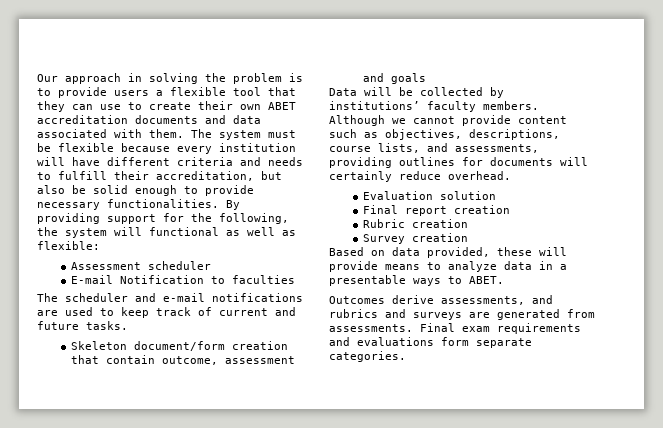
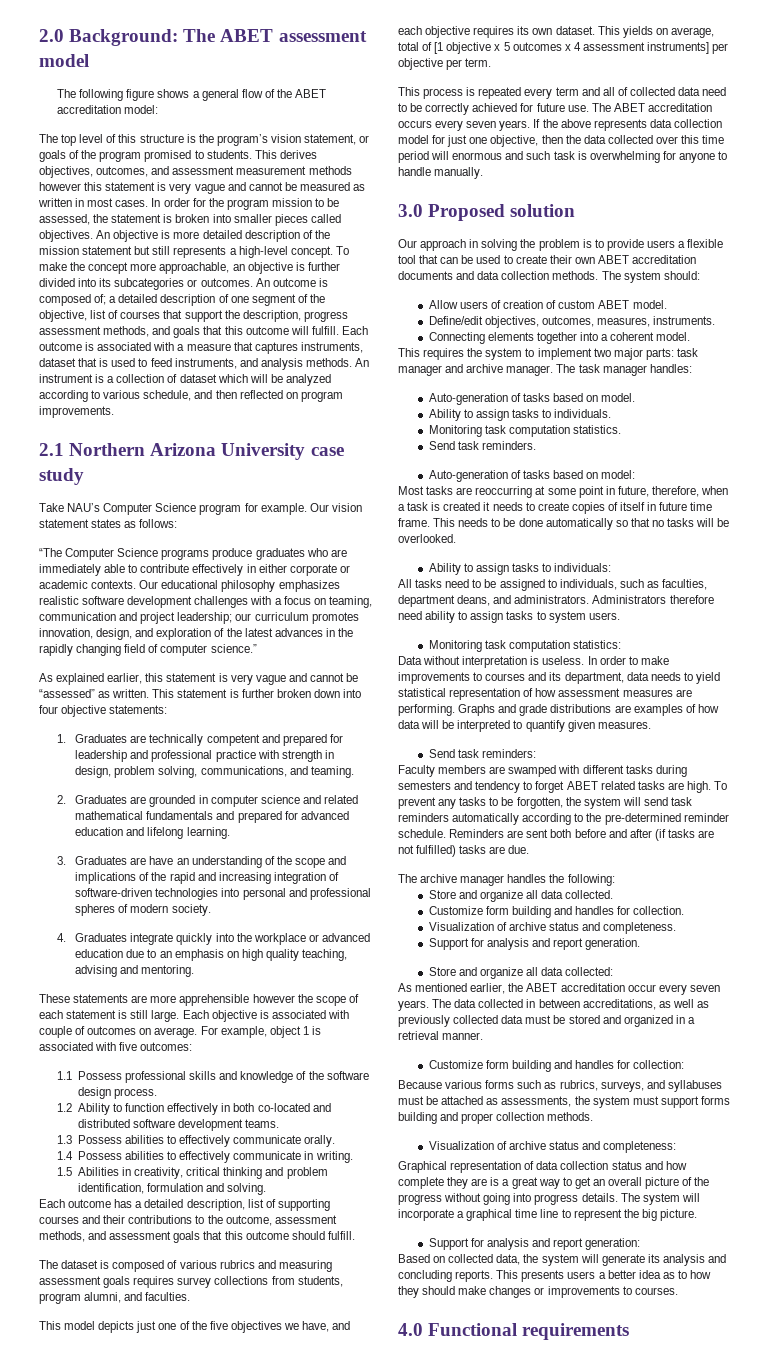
(37, 78) none -> [39,29,367,46] [39,54,89,67] [57,89,327,101] [57,105,159,114] [39,134,370,146] [39,150,317,162] [39,166,352,178] [39,182,366,194] [38,198,340,210] [39,214,341,226] [39,230,330,242] [39,246,349,258] [39,262,340,274] [39,278,328,290] [39,294,325,306] [39,310,348,322] [39,326,368,338] [39,342,363,354] [39,358,370,370] [39,374,331,386] [39,390,343,402] [39,406,114,418] [39,443,344,460] [39,468,84,485] [39,503,362,515] [39,519,178,528] [39,548,347,560] [39,564,350,576] [39,580,340,592] [39,596,372,608] [39,612,359,624] [39,628,353,640] [39,644,257,656] [39,673,359,685] [39,689,361,698] [39,705,168,717] [57,734,343,746] [75,750,334,762] [75,766,354,778] [57,795,358,807] [75,811,349,823] [75,827,230,839] [57,856,347,868] [75,872,339,884] [75,888,371,900] [75,904,211,916] [57,933,370,945] [75,949,348,961] [75,965,195,977] [39,994,359,1006] [39,1010,349,1022] [39,1026,321,1038] [39,1042,193,1051] [57,1071,369,1083] [77,1087,157,1099] [57,1103,331,1115] [77,1119,280,1131] [57,1135,336,1147] [57,1151,353,1163] [57,1167,328,1179] [77,1183,267,1195] [39,1199,330,1211] [39,1215,337,1226] [39,1231,355,1243] [39,1260,332,1272] [39,1276,343,1288] [39,1292,191,1304] [39,1321,351,1333] [398,26,714,38] [398,42,729,54] [398,58,492,70] [398,87,727,99] [398,103,712,115] [398,119,722,131] [398,135,725,147] [398,151,728,163] [398,167,484,179] [398,204,576,221] 2.0 Background: The ABET assessment model // The following figure shows a general flow of the ABET accreditation model: // The top level of this structure is the program’s vision statement, or goals of the program promised to students. This derives objectives, outcomes, and assessment measurement methods however this statement is very vague and cannot be measured as written in most cases. In order for the program mission to be assessed, the statement is broken into smaller pieces called objectives. An objective is more detailed description of the mission statement but still represents a high-level concept. To make the concept more approachable, an objective is further divided into its subcategories or outcomes. An outcome is composed of; a detailed description of one segment of the objective, list of courses that support the description, progress assessment methods, and goals that this outcome will fulfill. Each outcome is associated with a measure that captures instruments, dataset that is used to feed instruments, and analysis methods. An instrument is a collection of dataset which will be analyzed according to various schedule, and then reflected on program improvements. // 2.1 Northern Arizona University case study // Take NAU’s Computer Science program for example. Our vision statement states as follows: // “The Computer Science programs produce graduates who are immediately able to contribute effectively in either corporate or academic contexts. Our educational philosophy emphasizes realistic software development challenges with a focus on teaming, communication and project leadership; our curriculum promotes innovation, design, and exploration of the latest advances in the rapidly changing field of computer science.” // As explained earlier, this statement is very vague and cannot be “assessed” as written. This statement is further broken down into four objective statements: // 1. Graduates are technically competent and prepared for leadership and professional practice with strength in design, problem solving, communications, and teaming. // 2. Graduates are grounded in computer science and related mathematical fundamentals and prepared for advanced education and lifelong learning. // 3. Graduates are have an understanding of the scope and implications of the rapid and increasing integration of software-driven technologies into personal and professional spheres of modern society. // 4. Graduates integrate quickly into the workplace or advanced education due to an emphasis on high quality teaching, advising and mentoring. // These statements are more apprehensible however the scope of each statement is still large. Each objective is associated with couple of outcomes on average. For example, object 1 is associated with five outcomes: // 1.1 Possess professional skills and knowledge of the software design process. // 1.2 Ability to function effectively in both co-located and distributed software development teams. // 1.3 Possess abilities to effectively communicate orally. // 1.4 Possess abilities to effectively communicate in writing. // 1.5 Abilities in creativity, critical thinking and problem identification, formulation and solving. // Each outcome has a detailed description, list of supporting courses and their contributions to the outcome, assessment methods, and assessment goals that this outcome should fulfill. // The dataset is composed of various rubrics and measuring assessment goals requires survey collections from students, program alumni, and faculties. // This model depicts just one of the five objectives we have, and each objective requires its own dataset. This yields on average, total of [1 objective x 5 outcomes x 4 assessment instruments] per objective per term. // This process is repeated every term and all of collected data need to be correctly achieved for future use. The ABET accreditation occurs every seven years. If the above represents data collection model for just one objective, then the data collected over this time period will enormous and such task is overwhelming for anyone to handle manually. // 3.0 Proposed solution //
[37,101,121,112] they can use -> [440,255,501,264] can be used
[37,129,296,140] [37,143,296,154] [37,157,303,166] [37,171,282,181] [37,185,254,196] [37,199,240,210] [37,213,289,224] [37,227,296,238] [37,241,100,250] [70,261,211,270] [70,275,295,284] [37,293,303,302] [37,307,296,318] [37,321,128,330] [70,341,288,351] [70,355,295,365] [362,73,426,84] [329,87,504,98] [329,101,539,112] [329,115,567,126] [329,129,560,140] [329,143,539,153] [329,157,588,168] [329,171,511,182] [362,191,496,200] [362,205,510,216] [362,219,468,228] [362,233,468,244] [329,247,567,258] [329,261,567,272] [329,275,504,286] [329,295,553,305] [329,309,595,320] [329,323,581,334] [329,337,532,348] [329,351,406,362] associated with them. The system must be flexible because every institution will have different criteria and needs to fulfill their accreditation, but also be solid enough to provide necessary functionalities. By providing support for the following, the system will functional as well as flexible: // Assessment scheduler // E-mail Notification to faculties // The scheduler and e-mail notifications are used to keep track of current and future tasks. // Skeleton document/form creation that contain outcome, assessment and goals // Data will be collected by institutions’ faculty members. Although we cannot provide content such as objectives, descriptions, course lists, and assessments, providing outlines for documents will certainly reduce overhead. // Evaluation solution // Final report creation // Rubric creation // Survey creation // Based on data provided, these will provide means to analyze data in a presentable ways to ABET. // Outcomes derive assessments, and rubrics and surveys are generated from assessments. Final exam requirements and evaluations form separate categories. -> [501,271,700,283] [428,300,667,309] [428,316,716,328] [428,332,691,344] [398,348,698,360] [398,364,692,376] [428,393,636,405] [428,409,612,421] [428,425,622,437] [428,441,536,450] [428,470,636,482] [398,486,729,498] [398,502,713,514] [398,518,730,530] [398,534,456,543] [428,563,612,575] [398,579,708,591] [398,595,714,607] [398,611,620,623] [428,640,622,652] [398,656,669,668] [398,672,720,684] [398,688,692,700] [398,704,719,716] [398,720,651,732] [428,749,536,758] [398,765,687,777] [398,781,728,793] [398,797,693,809] [398,813,729,825] [398,829,715,841] [398,845,530,857] [398,874,615,886] [428,890,614,902] [428,906,685,918] [428,922,677,934] [428,938,641,950] [428,967,614,979] [398,983,720,995] [398,999,709,1011] [398,1015,695,1027] [398,1031,484,1040] [428,1060,685,1072] [398,1080,722,1092] [398,1096,730,1108] [398,1112,594,1124] [428,1141,677,1153] [398,1161,687,1173] [398,1177,710,1189] [398,1193,700,1205] [398,1209,697,1221] [428,1238,641,1250] [398,1254,727,1266] [398,1270,712,1282] [398,1286,678,1298] [398,1323,630,1340] collection methods. The system should: // Allow users of creation of custom ABET model. // Define/edit objectives, outcomes, measures, instruments. // Connecting elements together into a coherent model. // This requires the system to implement two major parts: task manager and archive manager. The task manager handles: // Auto-generation of tasks based on model. // Ability to assign tasks to individuals. // Monitoring task computation statistics. // Send task reminders. // Auto-generation of tasks based on model: // Most tasks are reoccurring at some point in future, therefore, when a task is created it needs to create copies of itself in future time frame. This needs to be done automatically so that no tasks will be overlooked. // Ability to assign tasks to individuals: // All tasks need to be assigned to individuals, such as faculties, department deans, and administrators. Administrators therefore need ability to assign tasks to system users. // Monitoring task computation statistics: // Data without interpretation is useless. In order to make improvements to courses and its department, data needs to yield statistical representation of how assessment measures are performing. Graphs and grade distributions are examples of how data will be interpreted to quantify given measures. // Send task reminders: // Faculty members are swamped with different tasks during semesters and tendency to forget ABET related tasks are high. To prevent any tasks to be forgotten, the system will send task reminders automatically according to the pre-determined reminder schedule. Reminders are sent both before and after (if tasks are not fulfilled) tasks are due. // The archive manager handles the following: // Store and organize all data collected. // Customize form building and handles for collection. // Visualization of archive status and completeness. // Support for analysis and report generation. // Store and organize all data collected: // As mentioned earlier, the ABET accreditation occur every seven years. The data collected in between accreditations, as well as previously collected data must be stored and organized in a retrieval manner. // Customize form building and handles for collection: // Because various forms such as rubrics, surveys, and syllabuses must be attached as assessments, the system must support forms building and proper collection methods. // Visualization of archive status and completeness: // Graphical representation of data collection status and how complete they are is a great way to get an overall picture of the progress without going into progress details. The system will incorporate a graphical time line to represent the big picture. // Support for analysis and report generation: // Based on collected data, the system will generate its analysis and concluding reports. This presents users a better idea as to how they should make changes or improvements to courses. // 4.0 Functional requirements

